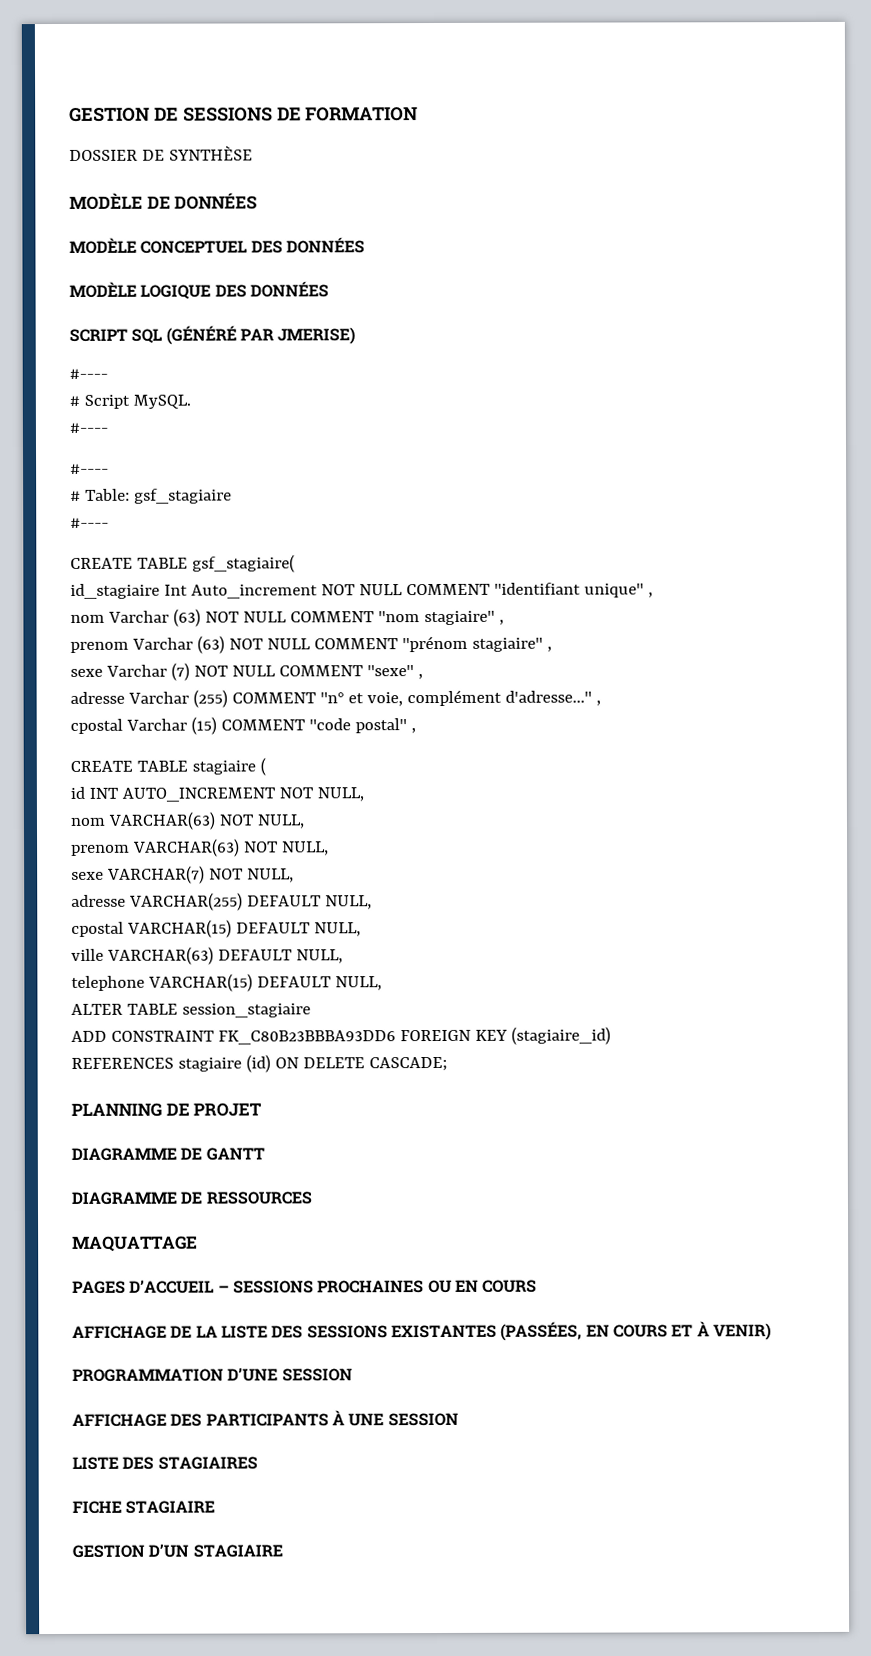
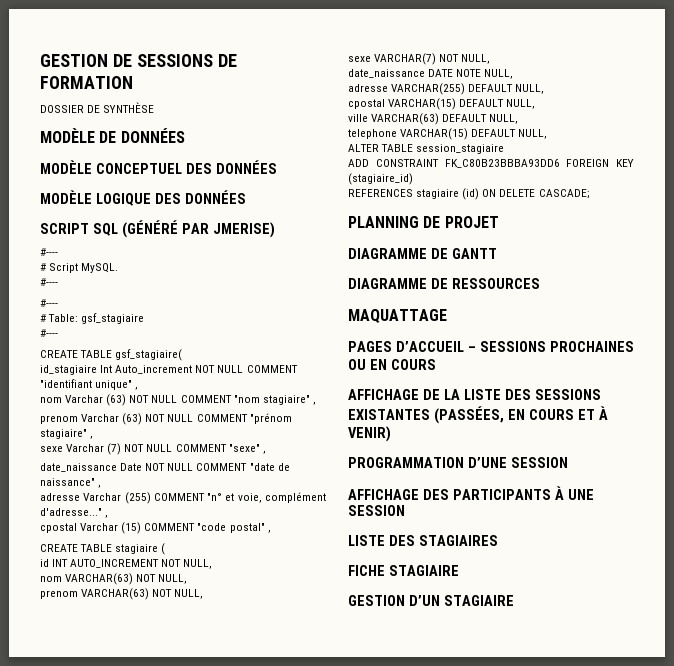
(423, 677) none -> [40,463,290,472] [40,478,102,488] // date_naissance Date NOT NULL COMMENT "date de naissance" ,
(294, 875) none -> [348,69,514,79] // date_naissance DATE NOTE NULL,

